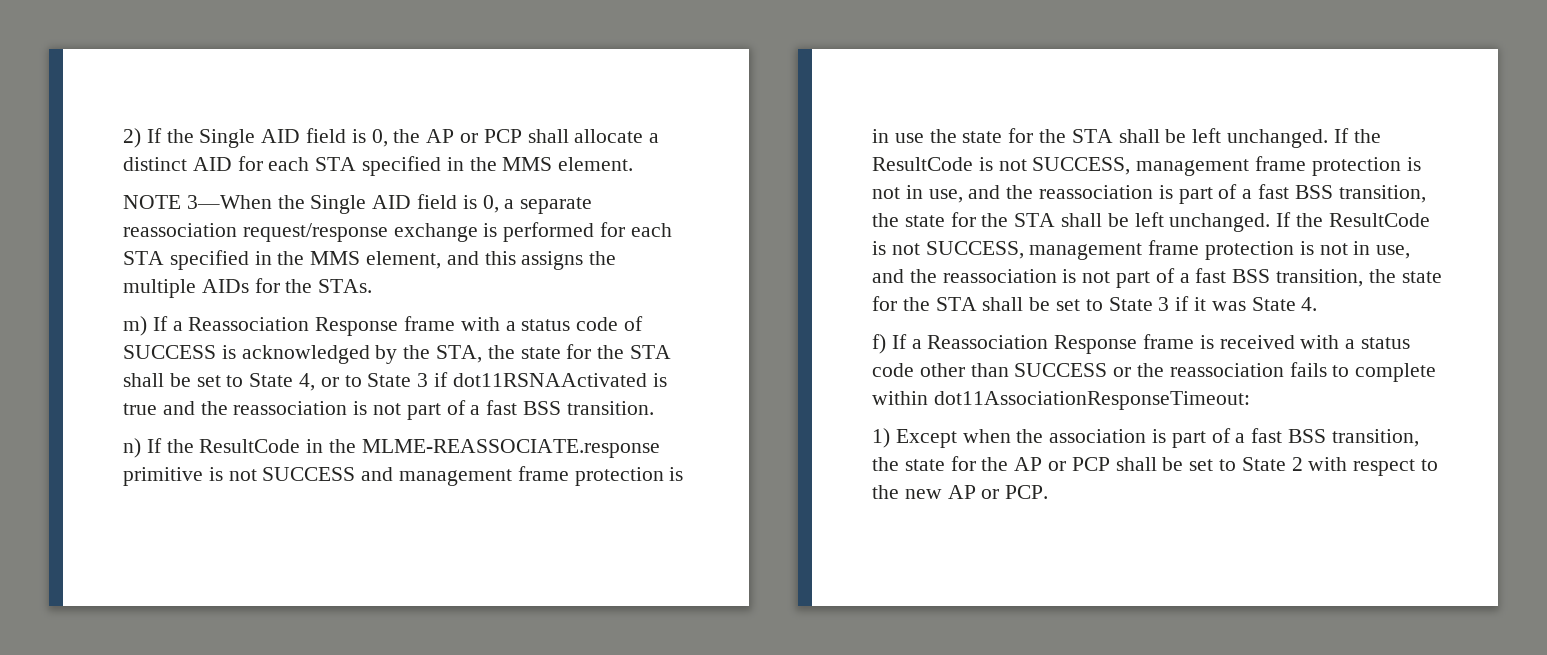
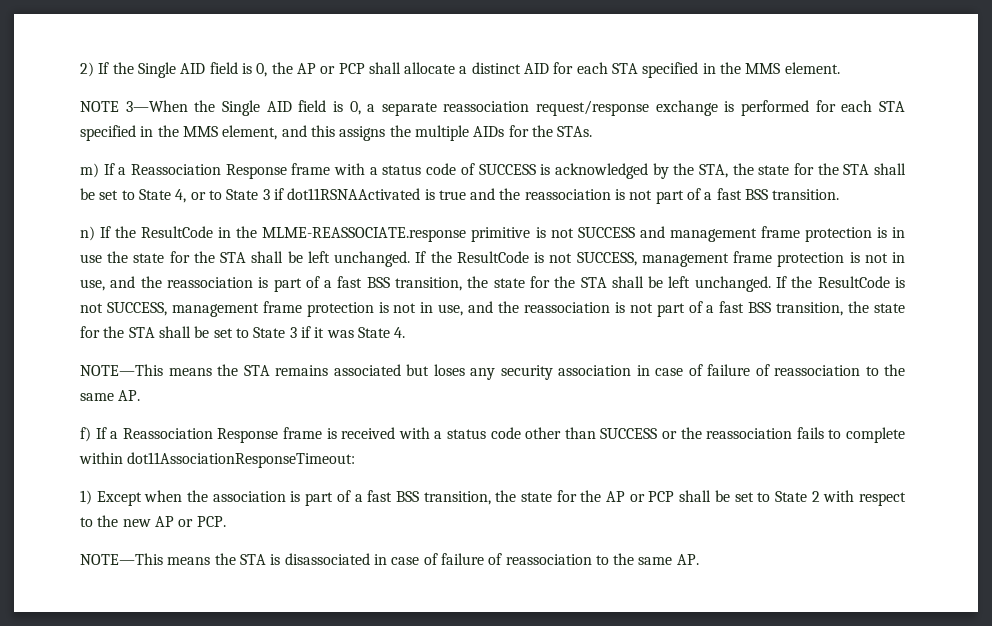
(1318, 304) none -> [80,364,905,380] [80,390,141,401] // NOTE—This means the STA remains associated but loses any security association in case of failure of reassociation to the same AP.
(1049, 492) none -> [80,553,699,565] // NOTE—This means the STA is disassociated in case of failure of reassociation to the same AP.

